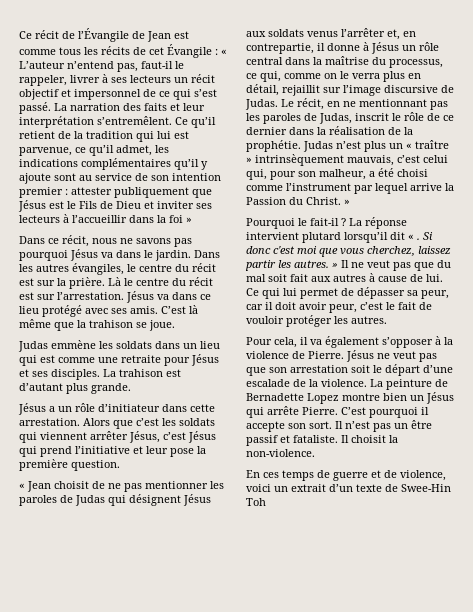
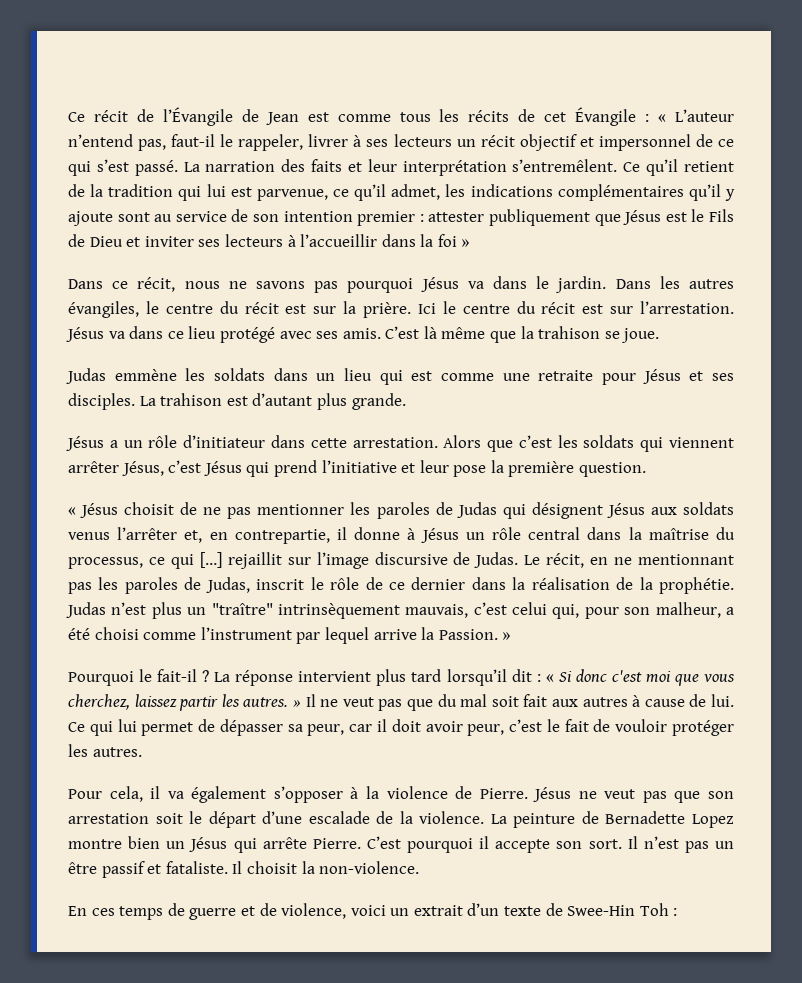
[108,277,121,286] Là -> [417,303,436,314] Ici
[27,481,51,492] Jean -> [80,503,119,518] Jésus
[260,71,421,82] [246,84,279,96] qui, comme on le verra plus en détail, -> [170,552,222,569] qui […]
[406,140,449,149] [246,157,252,163] « traître » -> [211,603,273,615] "traître"
[246,197,341,205] Passion du Christ. -> [438,629,498,640] Passion.
[302,232,420,243] plutard lorsqu’il dit « . -> [376,669,554,686] plus tard lorsqu’il dit : «
(266, 502) none -> [673,908,678,916] :

